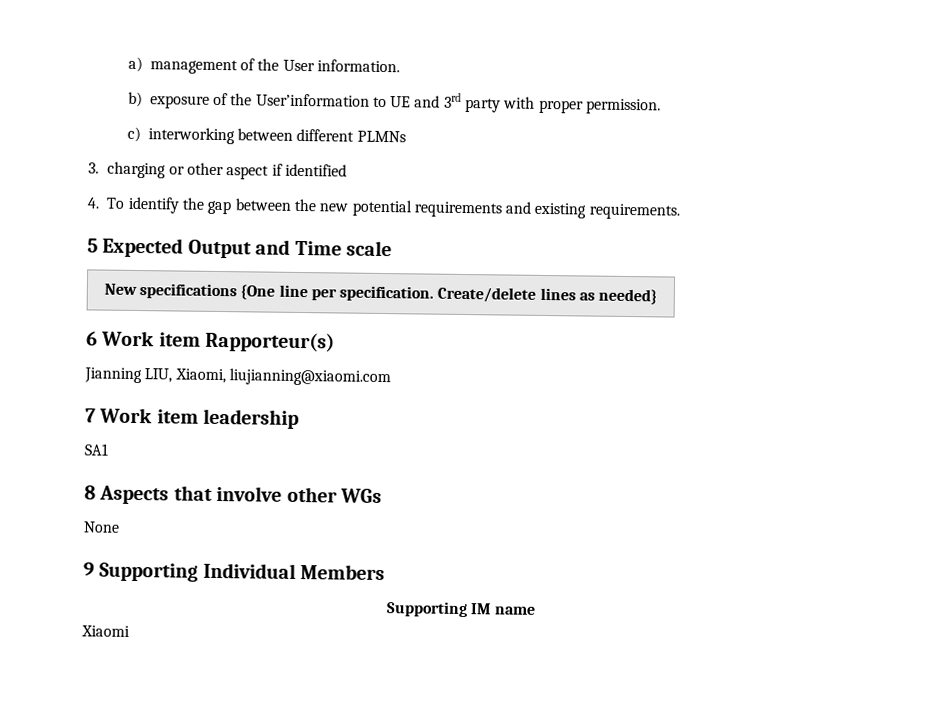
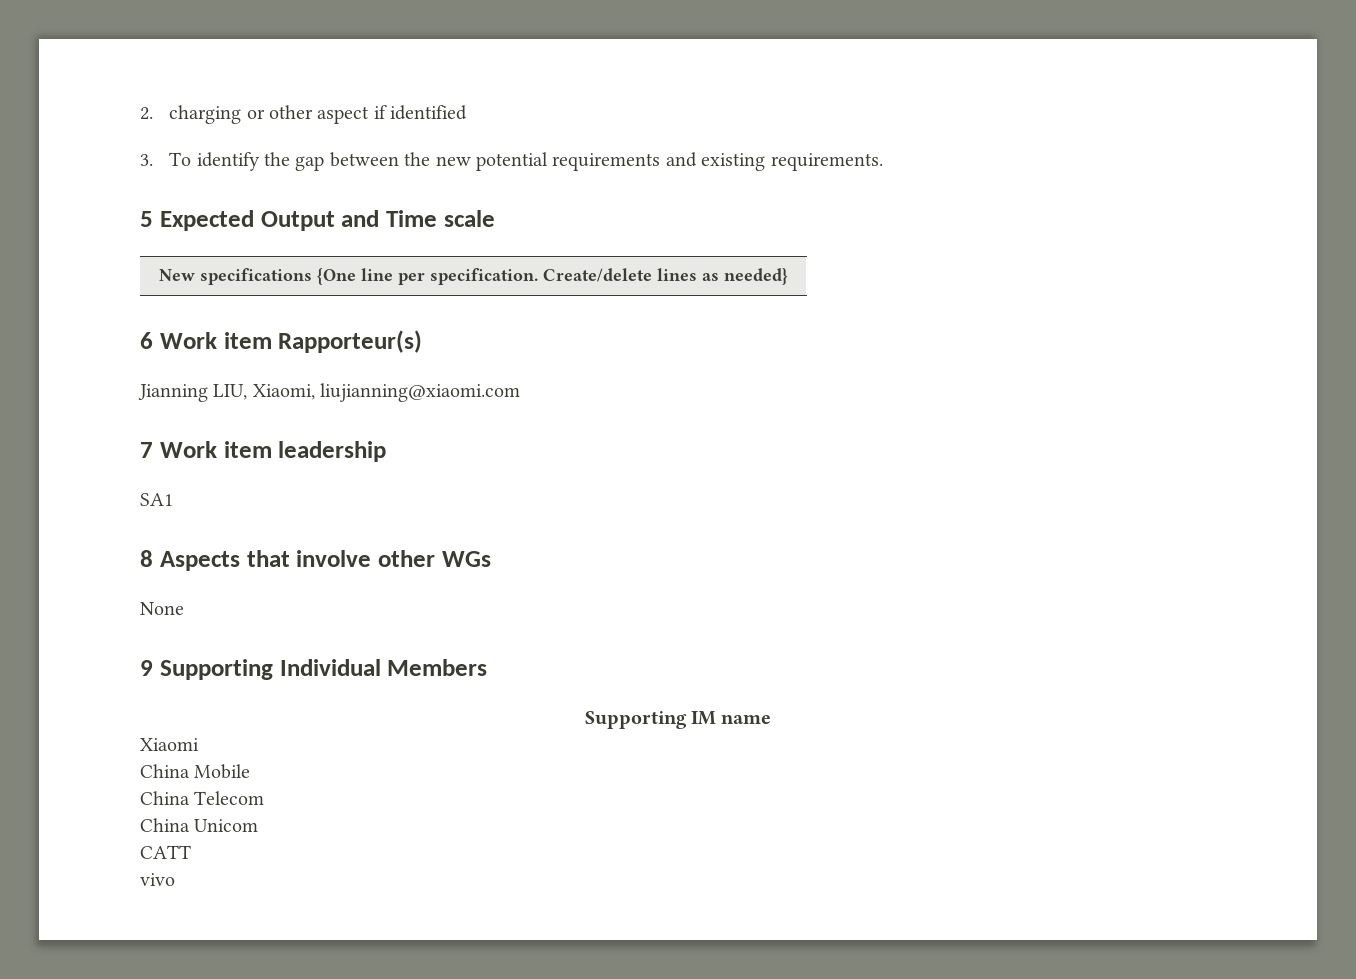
[127,56,400,75] [127,91,662,115] [126,126,406,145] [88,162,99,174] a) management of the User information. // b) exposure of the User’information to UE and 3rd party with proper permission. // c) interworking between different PLMNs // 3. -> [140,107,153,120] 2.
[87,197,99,209] 4. -> [140,154,153,166] 3.
(130, 631) none -> [140,764,251,779] [140,791,265,805] [140,818,259,832] [140,845,191,859] [140,873,175,886] // China Mobile // China Telecom // China Unicom // CATT // vivo

